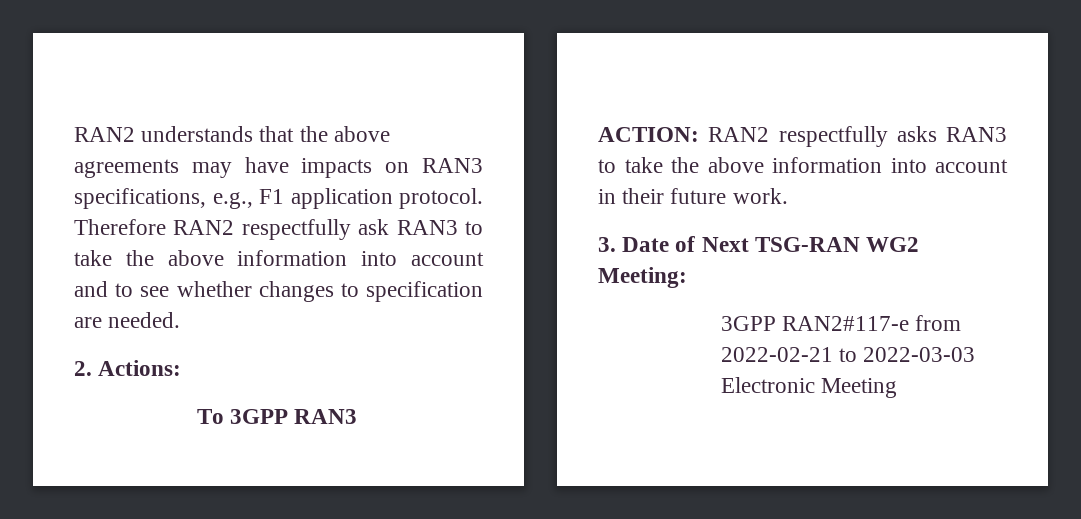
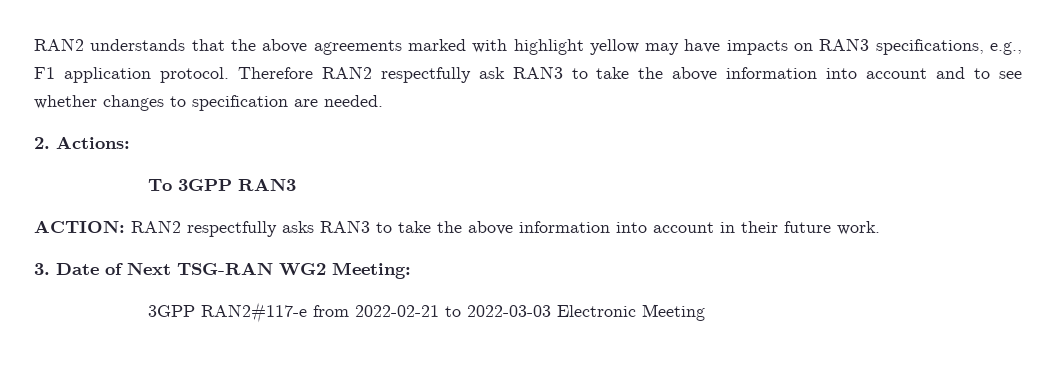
(179, 168) none -> [407,39,639,55] marked with highlight yellow

